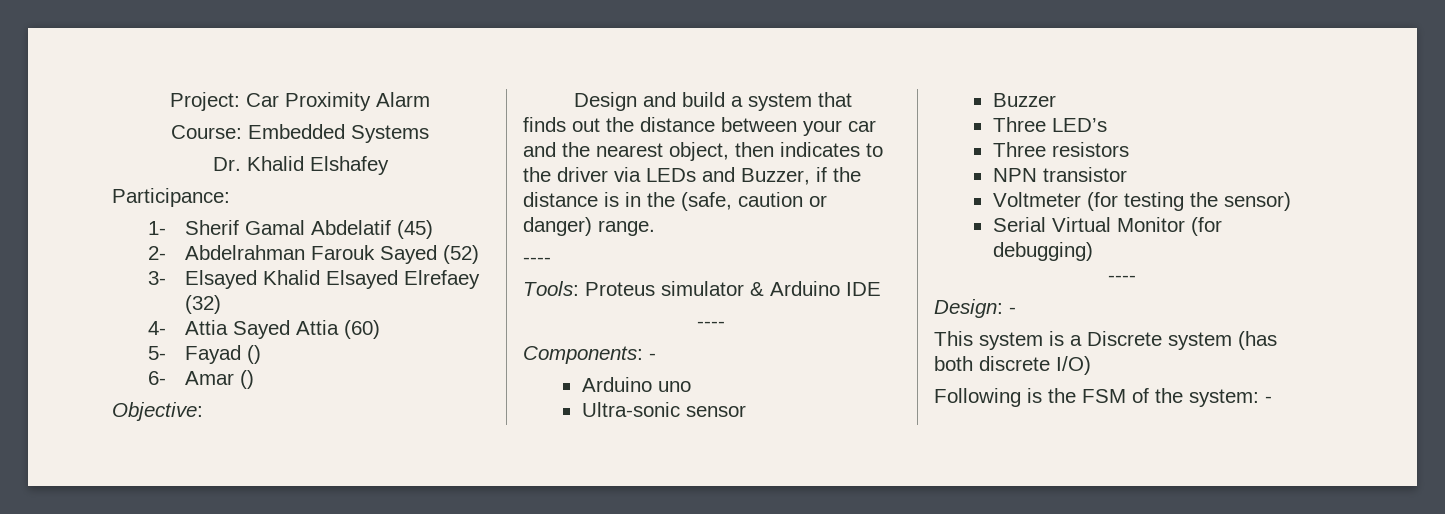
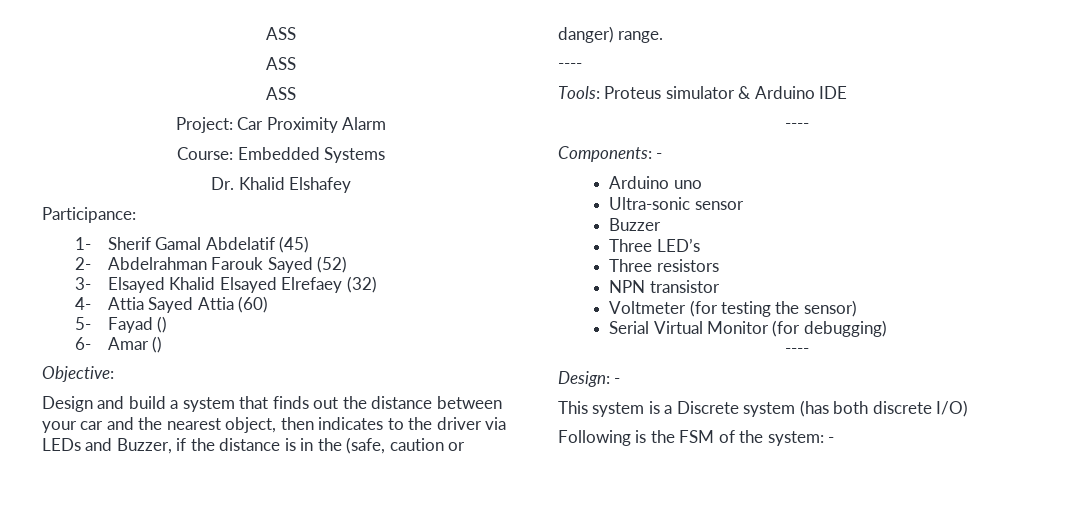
(170, 101) none -> [266,27,296,40] [266,57,296,70] [266,87,296,100] ASS // ASS // ASS //

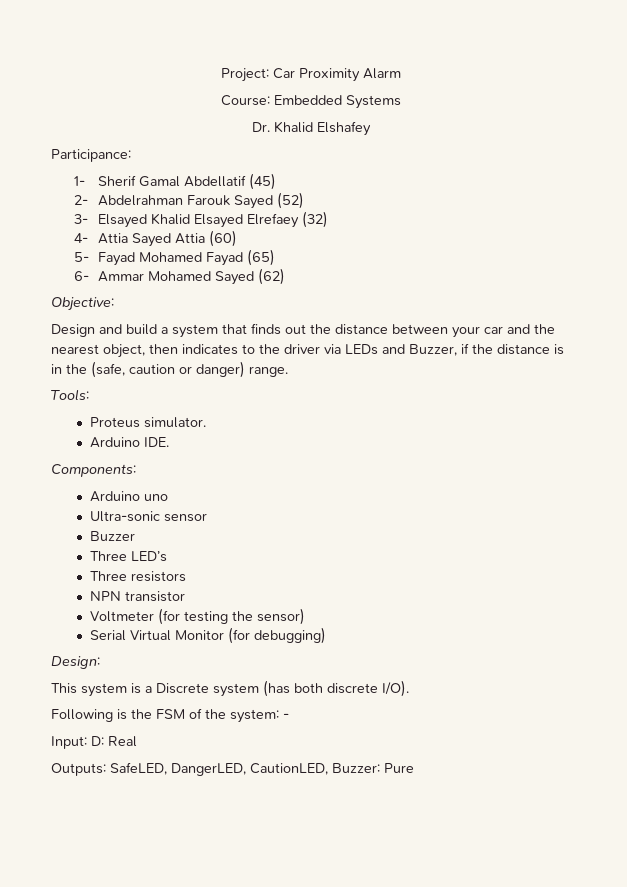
[266,27,296,40] [266,57,296,70] [266,87,296,100] ASS // ASS // ASS // -> (220, 75) none
[205,237,275,250] Abdelatif -> [183,175,246,187] Abdellatif
[157,316,168,333] [74,336,163,353] () // 6- Amar () -> [138,249,275,266] [74,268,285,285] Mohamed Fayad (65) // 6- Ammar Mohamed Sayed (62)
[558,63,582,69] [558,86,848,99] [785,123,809,129] ---- // Tools: Proteus simulator & Arduino IDE // ---- -> [51,389,89,401] [90,417,207,428] [90,437,170,448] Tools: // Proteus simulator. // Arduino IDE.
[656,153,663,159] - -> (136, 470) none
[785,348,809,354] // ---- -> (327, 635) none
[614,378,621,384] - -> (100, 662) none
[936,400,969,417] I/O) -> [382,680,409,697] I/O).
(835, 440) none -> [51,736,137,749] [51,762,414,776] // Input: D: Real // Outputs: SafeLED, DangerLED, CautionLED, Buzzer: Pure

